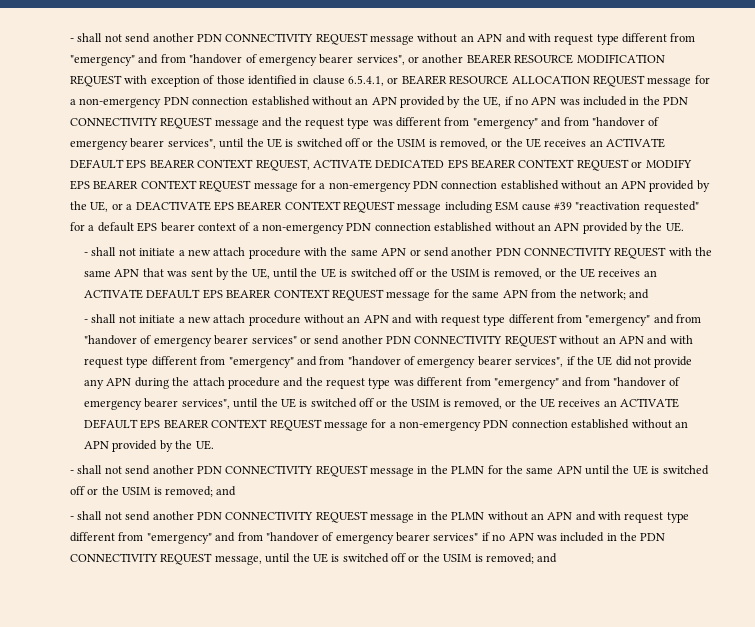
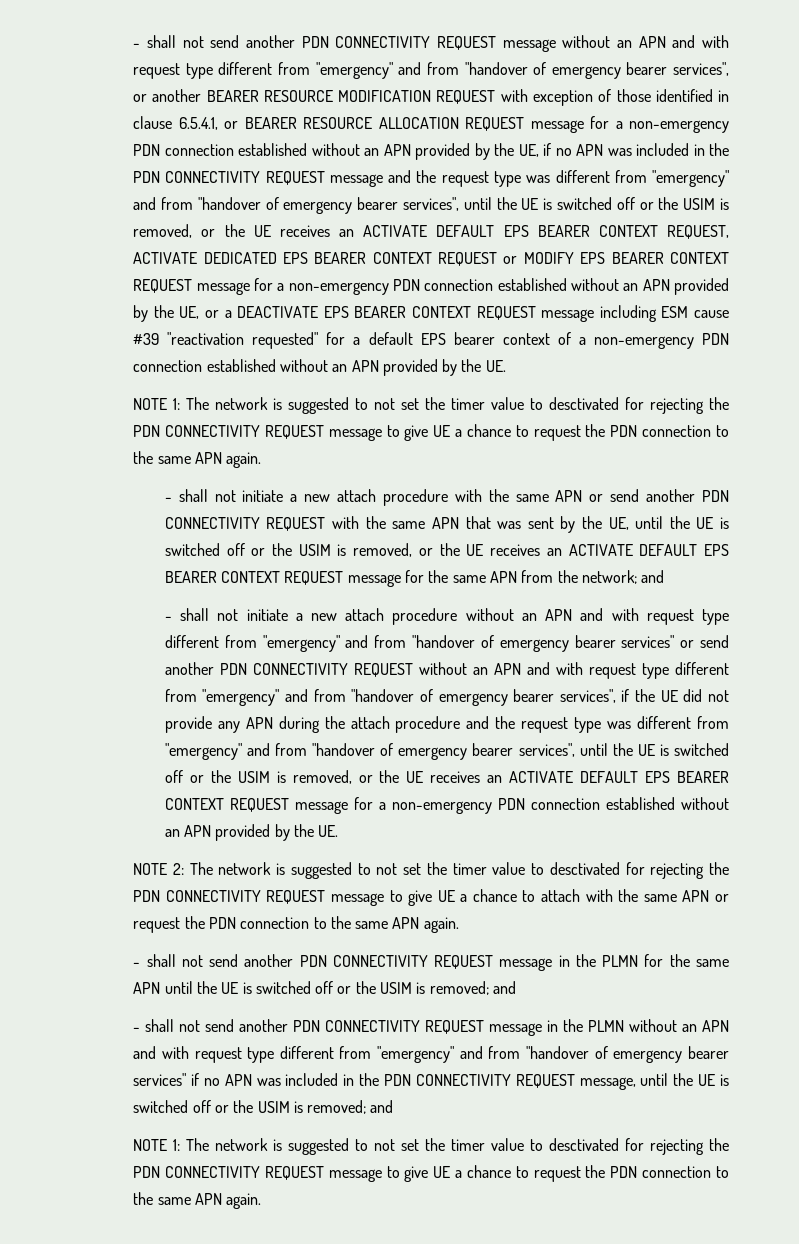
(684, 227) none -> [133,397,729,414] [133,424,729,441] [133,451,262,468] // NOTE 1: The network is suggested to not set the timer value to desctivated for rejecting the PDN CONNECTIVITY REQUEST message to give UE a chance to request the PDN connection to the same APN again.
(214, 445) none -> [133,862,729,879] [133,889,729,906] [133,916,459,933] // NOTE 2: The network is suggested to not set the timer value to desctivated for rejecting the PDN CONNECTIVITY REQUEST message to give UE a chance to attach with the same APN or request the PDN connection to the same APN again.
(558, 558) none -> [133,1138,729,1155] [133,1165,729,1182] [133,1192,262,1209] // NOTE 1: The network is suggested to not set the timer value to desctivated for rejecting the PDN CONNECTIVITY REQUEST message to give UE a chance to request the PDN connection to the same APN again.

